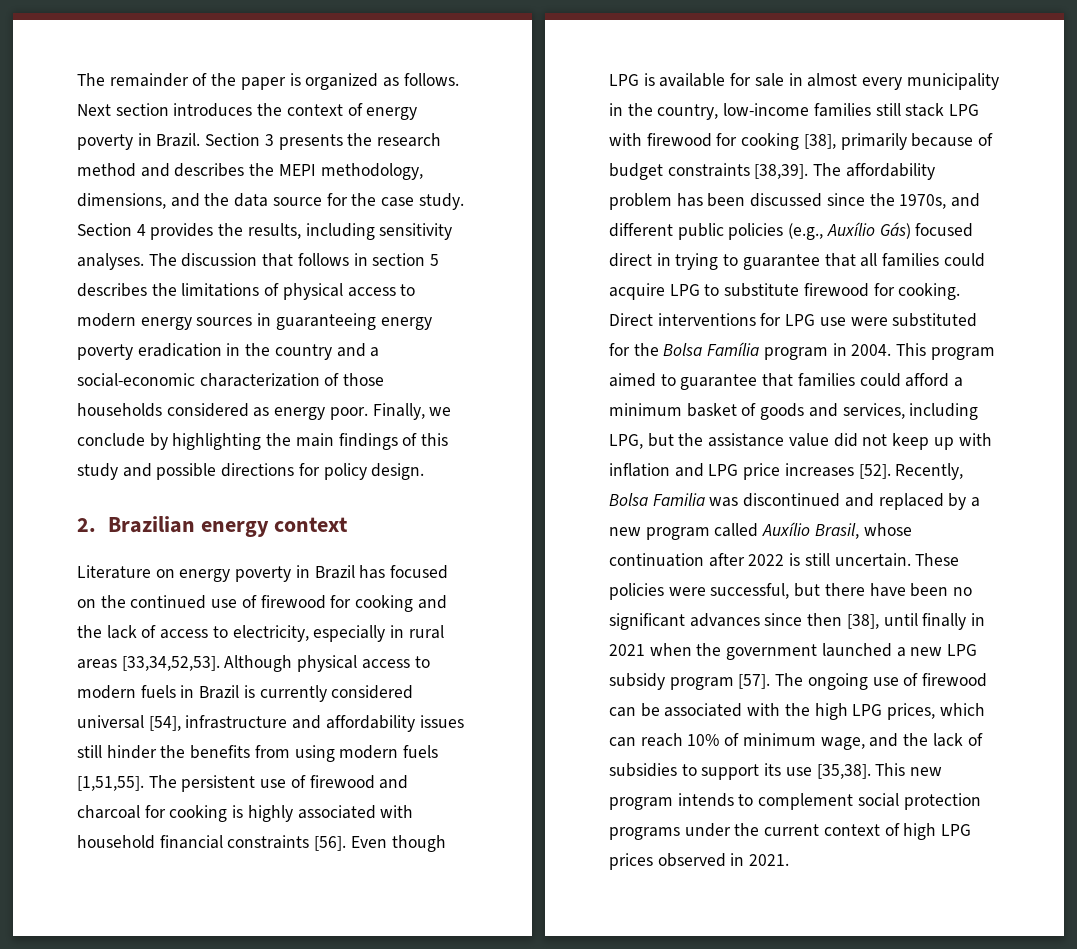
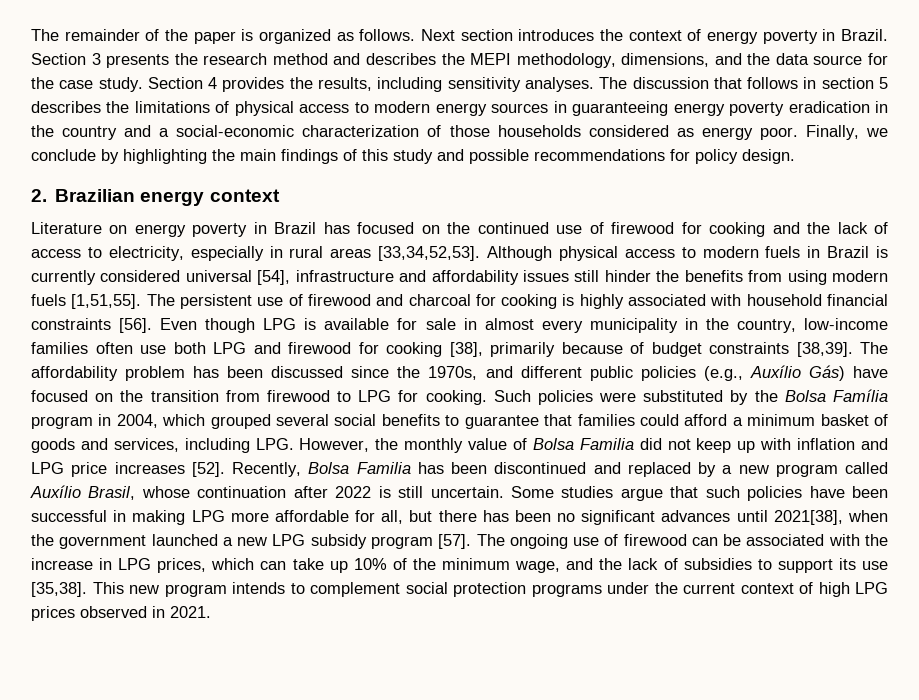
[221,463,295,477] directions -> [534,149,665,161] recommendations
[875,103,980,117] [609,133,642,146] still stack LPG with -> [95,342,281,354] often use both LPG and
[915,223,974,237] [609,253,985,270] [609,283,961,300] [609,313,846,326] focused direct in trying to guarantee that all families could acquire LPG to substitute firewood for cooking. Direct interventions for LPG use -> [853,366,889,378] [31,390,593,405] have focused on the transition from firewood to LPG for cooking. Such policies
[609,343,630,356] for -> [730,390,749,405] by
[851,343,995,360] [609,373,656,387] 2004. This program aimed -> [116,414,440,429] 2004, which grouped several social benefits
[609,433,829,449] LPG, but the assistance value -> [255,438,634,453] LPG. However, the monthly value of Bolsa Familia
[709,497,739,507] was -> [417,462,487,474] has been
[915,553,960,566] [609,583,790,600] These policies were successful, -> [510,486,888,501] [31,510,404,525] Some studies argue that such policies have been successful in making LPG more affordable for all,
[869,583,906,597] have -> [482,510,509,522] has
[764,613,986,630] [609,644,645,656] since then [38], until finally in 2021 -> [736,510,843,525] until 2021[38],
[814,703,848,720] high -> [31,558,113,570] increase in
[640,733,683,747] reach -> [292,558,348,573] take up
(740, 739) none -> [412,558,436,570] the

